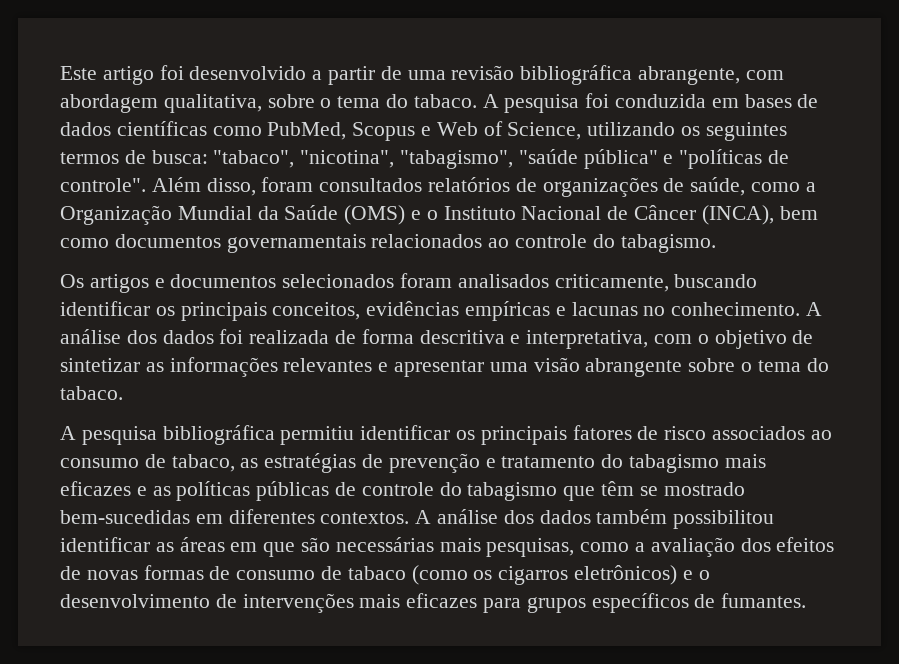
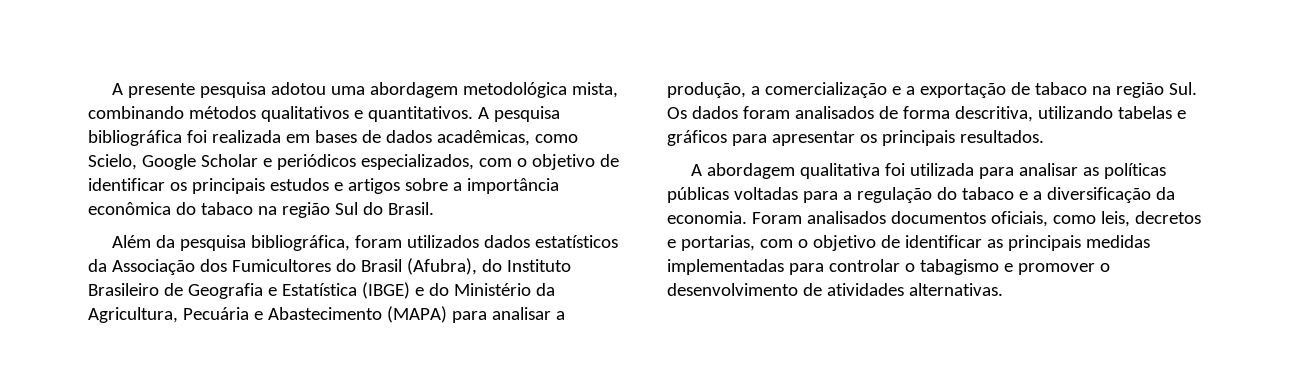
[60,65,784,85] [60,93,819,113] [60,121,787,141] [60,149,790,169] [60,177,816,197] [60,205,818,225] [60,234,716,253] [60,273,758,293] [60,301,823,321] [60,329,814,349] [60,357,829,377] [60,386,123,400] [60,425,832,445] [60,453,766,473] [60,481,745,501] [60,509,775,529] [60,537,835,557] [60,565,710,585] [60,593,807,613] Este artigo foi desenvolvido a partir de uma revisão bibliográfica abrangente, com abordagem qualitativa, sobre o tema do tabaco. A pesquisa foi conduzida em bases de dados científicas como PubMed, Scopus e Web of Science, utilizando os seguintes termos de busca: "tabaco", "nicotina", "tabagismo", "saúde pública" e "políticas de controle". Além disso, foram consultados relatórios de organizações de saúde, como a Organização Mundial da Saúde (OMS) e o Instituto Nacional de Câncer (INCA), bem como documentos governamentais relacionados ao controle do tabagismo. // Os artigos e documentos selecionados foram analisados criticamente, buscando identificar os principais conceitos, evidências empíricas e lacunas no conhecimento. A análise dos dados foi realizada de forma descritiva e interpretativa, com o objetivo de sintetizar as informações relevantes e apresentar uma visão abrangente sobre o tema do tabaco. // A pesquisa bibliográfica permitiu identificar os principais fatores de risco associados ao consumo de tabaco, as estratégias de prevenção e tratamento do tabagismo mais eficazes e as políticas públicas de controle do tabagismo que têm se mostrado bem-sucedidas em diferentes contextos. A análise dos dados também possibilitou identificar as áreas em que são necessárias mais pesquisas, como a avaliação dos efeitos de novas formas de consumo de tabaco (como os cigarros eletrônicos) e o desenvolvimento de intervenções mais eficazes para grupos específicos de fumantes. -> [112,82,619,98] [88,106,560,122] [88,130,578,146] [88,154,619,170] [88,178,559,194] [88,202,434,218] [112,235,619,251] [88,258,571,275] [88,282,555,299] [88,306,565,323] [667,82,1197,98] [667,106,1186,122] [667,130,1044,146] [691,163,1167,179] [667,187,1175,203] [667,211,1201,227] [667,235,1150,251] [667,259,1110,275] [667,283,1003,296] A presente pesquisa adotou uma abordagem metodológica mista, combinando métodos qualitativos e quantitativos. A pesquisa bibliográfica foi realizada em bases de dados acadêmicas, como Scielo, Google Scholar e periódicos especializados, com o objetivo de identificar os principais estudos e artigos sobre a importância econômica do tabaco na região Sul do Brasil. // Além da pesquisa bibliográfica, foram utilizados dados estatísticos da Associação dos Fumicultores do Brasil (Afubra), do Instituto Brasileiro de Geografia e Estatística (IBGE) e do Ministério da Agricultura, Pecuária e Abastecimento (MAPA) para analisar a produção, a comercialização e a exportação de tabaco na região Sul. Os dados foram analisados de forma descritiva, utilizando tabelas e gráficos para apresentar os principais resultados. // A abordagem qualitativa foi utilizada para analisar as políticas públicas voltadas para a regulação do tabaco e a diversificação da economia. Foram analisados documentos oficiais, como leis, decretos e portarias, com o objetivo de identificar as principais medidas implementadas para controlar o tabagismo e promover o desenvolvimento de atividades alternativas.

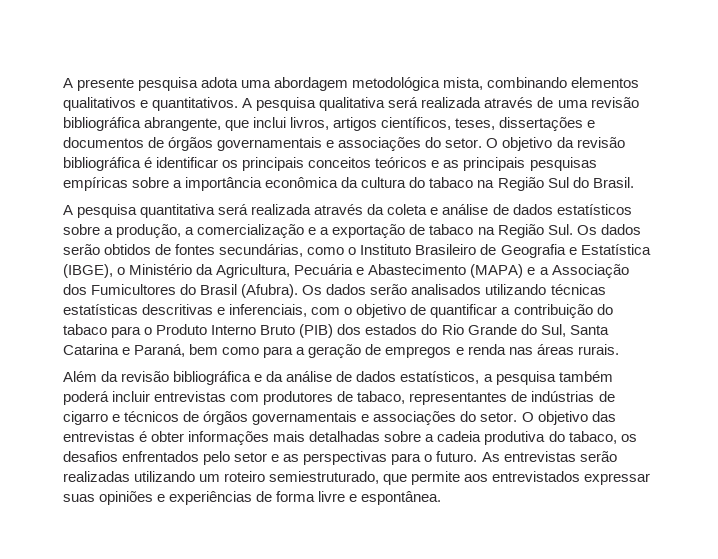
[271,82,327,95] adotou -> [201,77,239,88] adota
[188,106,256,119] métodos -> [571,77,640,88] elementos
[88,130,578,146] [88,154,619,170] [88,178,400,194] bibliográfica foi realizada em bases de dados acadêmicas, como Scielo, Google Scholar e periódicos especializados, com o objetivo de identificar os principais estudos e artigos -> [319,97,639,111] [63,117,596,131] [63,137,625,151] [63,157,597,171] [63,177,128,191] qualitativa será realizada através de uma revisão bibliográfica abrangente, que inclui livros, artigos científicos, teses, dissertações e documentos de órgãos governamentais e associações do setor. O objetivo da revisão bibliográfica é identificar os principais conceitos teóricos e as principais pesquisas empíricas
(171, 208) none -> [341,177,407,188] da cultura
[281,202,330,218] região -> [497,177,544,191] Região
[112,235,619,251] [88,258,571,275] [88,282,555,299] [88,306,551,323] Além da pesquisa bibliográfica, foram utilizados dados estatísticos da Associação dos Fumicultores do Brasil (Afubra), do Instituto Brasileiro de Geografia e Estatística (IBGE) e do Ministério da Agricultura, Pecuária e Abastecimento (MAPA) para analisar -> [63,204,632,218] [63,224,100,235] A pesquisa quantitativa será realizada através da coleta e análise de dados estatísticos sobre
[1115,82,1164,98] região -> [497,224,544,238] Região
[742,106,1186,122] [667,130,1044,146] [691,163,1167,179] [667,187,1175,203] [667,211,1201,227] [667,235,1150,251] [667,259,1110,275] [667,283,1003,296] foram analisados de forma descritiva, utilizando tabelas e gráficos para apresentar os principais resultados. // A abordagem qualitativa foi utilizada para analisar as políticas públicas voltadas para a regulação do tabaco e a diversificação da economia. Foram analisados documentos oficiais, como leis, decretos e portarias, com o objetivo de identificar as principais medidas implementadas para controlar o tabagismo e promover o desenvolvimento de atividades alternativas. -> [63,244,651,258] [63,264,629,278] [63,284,606,298] [63,304,613,318] [63,324,609,338] [63,344,619,358] [63,371,613,385] [63,391,615,405] [63,411,616,425] [63,431,637,445] [63,451,617,465] [63,471,651,485] [63,491,442,505] serão obtidos de fontes secundárias, como o Instituto Brasileiro de Geografia e Estatística (IBGE), o Ministério da Agricultura, Pecuária e Abastecimento (MAPA) e a Associação dos Fumicultores do Brasil (Afubra). Os dados serão analisados utilizando técnicas estatísticas descritivas e inferenciais, com o objetivo de quantificar a contribuição do tabaco para o Produto Interno Bruto (PIB) dos estados do Rio Grande do Sul, Santa Catarina e Paraná, bem como para a geração de empregos e renda nas áreas rurais. // Além da revisão bibliográfica e da análise de dados estatísticos, a pesquisa também poderá incluir entrevistas com produtores de tabaco, representantes de indústrias de cigarro e técnicos de órgãos governamentais e associações do setor. O objetivo das entrevistas é obter informações mais detalhadas sobre a cadeia produtiva do tabaco, os desafios enfrentados pelo setor e as perspectivas para o futuro. As entrevistas serão realizadas utilizando um roteiro semiestruturado, que permite aos entrevistados expressar suas opiniões e experiências de forma livre e espontânea.

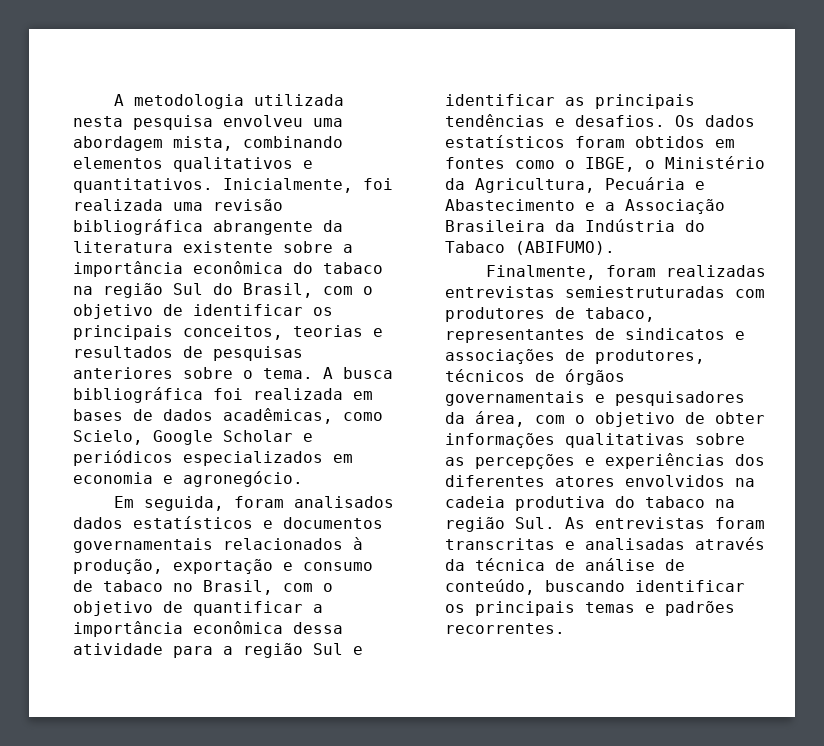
[63,77,239,91] A presente pesquisa adota -> [114,94,345,109] [73,115,303,130] A metodologia utilizada nesta pesquisa envolveu
[352,77,441,91] metodológica -> (163, 143) none
[242,97,639,111] [63,117,596,131] [63,137,625,151] [63,157,597,171] [63,177,128,191] A pesquisa qualitativa será realizada através de uma revisão bibliográfica abrangente, que inclui livros, artigos científicos, teses, dissertações e documentos de órgãos governamentais e associações do setor. O objetivo da revisão bibliográfica é identificar os principais conceitos teóricos e as principais pesquisas empíricas -> [223,178,393,193] [73,199,283,211] [73,219,343,235] [73,241,273,253] Inicialmente, foi realizada uma revisão bibliográfica abrangente da literatura existente
[341,177,544,191] da cultura do tabaco na Região -> [293,262,383,274] [73,283,163,298] do tabaco na região
[592,177,634,188] [63,204,632,218] [63,224,641,238] [63,244,651,258] [63,264,113,278] Brasil. // A pesquisa quantitativa será realizada através da coleta e análise de dados estatísticos sobre a produção, a comercialização e a exportação de tabaco na Região Sul. Os dados serão obtidos de fontes secundárias, como o Instituto Brasileiro de Geografia e Estatística (IBGE), -> [243,283,373,298] [73,304,333,319] [73,325,383,340] [73,346,303,361] [73,367,393,379] [73,387,373,403] [73,408,383,424] [73,430,313,445] [73,450,353,466] [73,471,303,487] [114,496,395,511] [73,516,383,529] [73,537,363,553] [73,559,373,574] [73,580,333,595] [73,601,323,616] [73,621,343,637] [73,643,363,658] [445,94,695,109] [445,114,755,127] [445,135,735,148] [445,157,635,172] Brasil, com o objetivo de identificar os principais conceitos, teorias e resultados de pesquisas anteriores sobre o tema. A busca bibliográfica foi realizada em bases de dados acadêmicas, como Scielo, Google Scholar e periódicos especializados em economia e agronegócio. // Em seguida, foram analisados dados estatísticos e documentos governamentais relacionados à produção, exportação e consumo de tabaco no Brasil, com o objetivo de quantificar a importância econômica dessa atividade para a região Sul e identificar as principais tendências e desafios. Os dados estatísticos foram obtidos em fontes como o IBGE,
[470,264,524,278] (MAPA) -> (575, 205) none
[63,284,606,298] [63,304,613,318] [63,324,609,338] [63,344,619,358] [63,371,613,385] [63,391,227,405] dos Fumicultores do Brasil (Afubra). Os dados serão analisados utilizando técnicas estatísticas descritivas e inferenciais, com o objetivo de quantificar a contribuição do tabaco para o Produto Interno Bruto (PIB) dos estados do Rio Grande do Sul, Santa Catarina e Paraná, bem como para a geração de empregos e renda nas áreas rurais. // Além da revisão bibliográfica e da análise de dados estatísticos, a pesquisa também poderá incluir entrevistas -> [445,219,705,232] [445,241,615,255] [486,265,767,280] [445,286,725,298] Brasileira da Indústria do Tabaco (ABIFUMO). // Finalmente, foram realizadas entrevistas semiestruturadas
[531,391,615,402] [63,411,121,425] indústrias de cigarro e -> [625,328,745,340] [445,349,705,364] sindicatos e associações de produtores,
[373,411,616,425] [63,431,637,445] [63,451,617,465] [63,471,651,485] [63,491,442,505] associações do setor. O objetivo das entrevistas é obter informações mais detalhadas sobre a cadeia produtiva do tabaco, os desafios enfrentados pelo setor e as perspectivas para o futuro. As entrevistas serão realizadas utilizando um roteiro semiestruturado, que permite aos entrevistados expressar suas opiniões e experiências de forma livre e espontânea. -> [615,391,745,406] [445,411,765,427] [445,433,745,448] [445,453,765,469] [445,475,755,487] [445,496,735,511] [445,517,765,532] [445,537,765,550] [445,558,685,571] [445,579,745,595] [445,601,735,616] [445,623,565,634] pesquisadores da área, com o objetivo de obter informações qualitativas sobre as percepções e experiências dos diferentes atores envolvidos na cadeia produtiva do tabaco na região Sul. As entrevistas foram transcritas e analisadas através da técnica de análise de conteúdo, buscando identificar os principais temas e padrões recorrentes.

